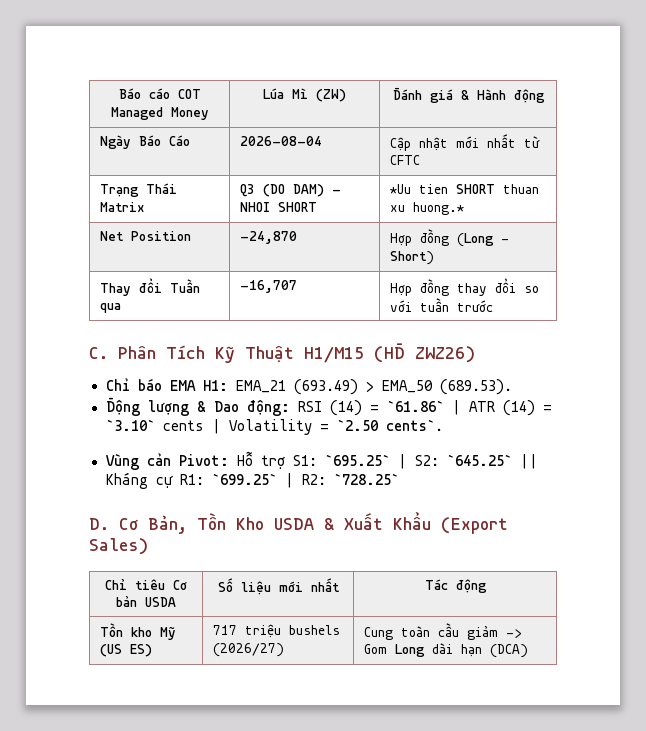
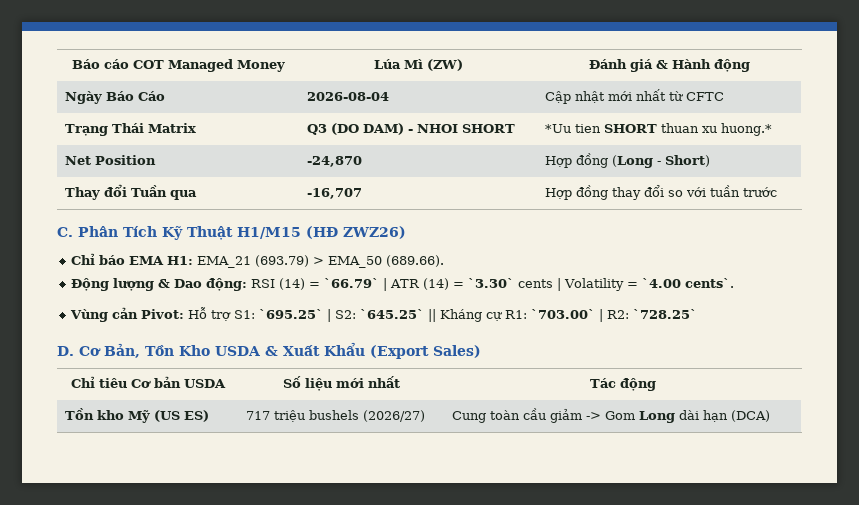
[293,379,358,395] (693.49) -> [255,255,310,267] (693.79)
[439,379,512,395] (689.53). -> [386,255,445,267] (689.66).
[386,400,444,412] `61.86` -> [324,278,380,288] `66.79`
[105,419,155,431] `3.10` -> [468,278,515,288] `3.30`
[336,419,378,431] `2.50 -> [642,278,682,288] `4.00
[211,473,277,485] `699.25` -> [531,309,596,319] `703.00`

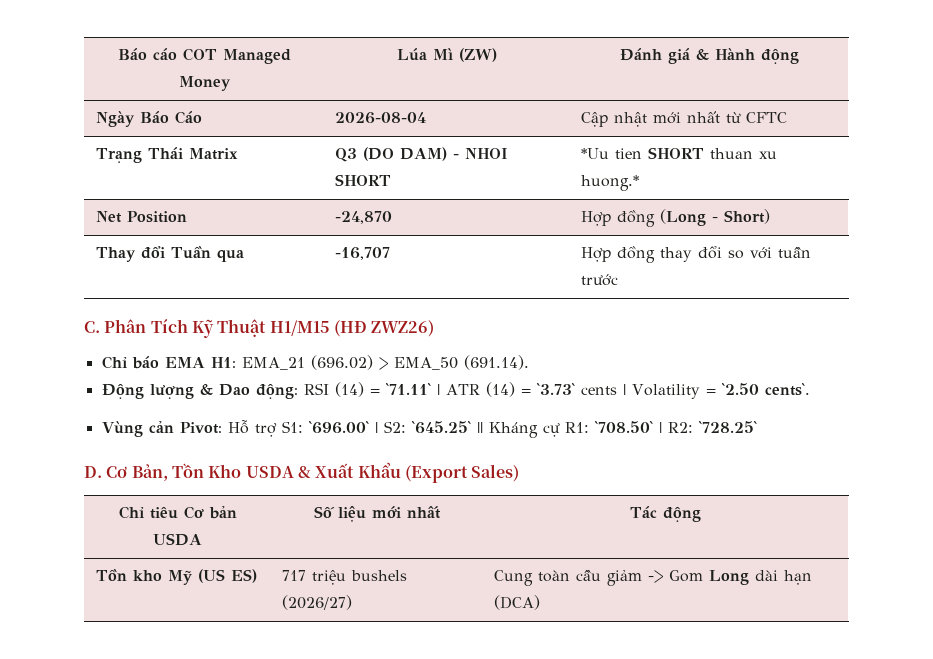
[255,255,310,267] (693.79) -> [310,355,373,370] (696.02)
[386,255,445,267] (689.66). -> [463,355,529,370] (691.14).
[324,278,380,288] `66.79` -> [384,383,431,395] `71.11`
[468,278,515,288] `3.30` -> [535,383,575,395] `3.73`
[642,278,682,288] `4.00 -> [720,383,759,395] `2.50
[259,309,324,319] `695.25` -> [307,421,369,434] `696.00`
[531,309,596,319] `703.00` -> [593,421,653,433] `708.50`

